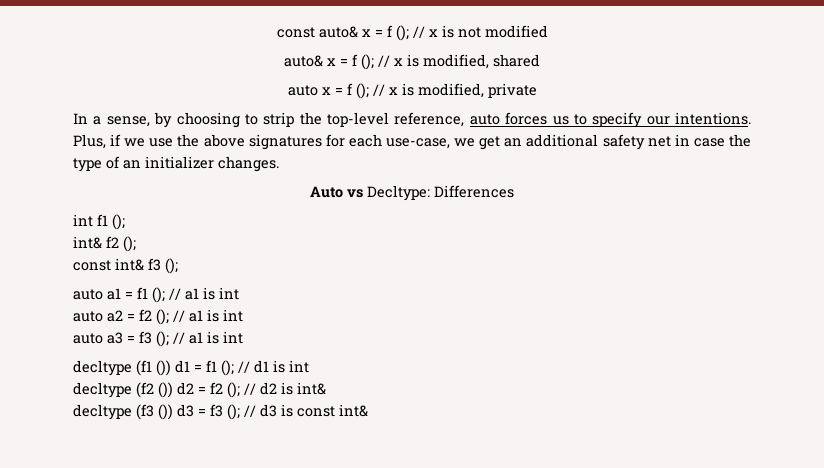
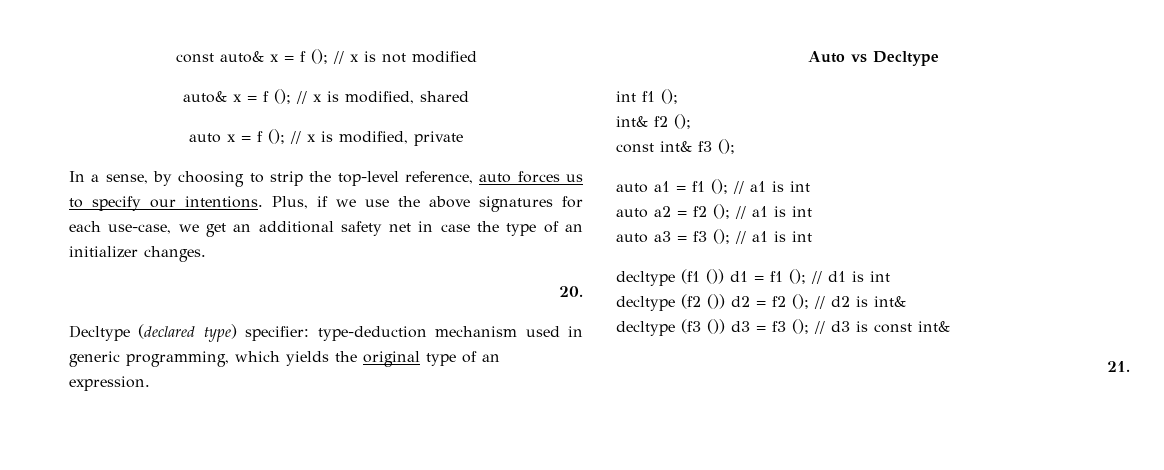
(279, 164) none -> [559,286,583,297] [69,324,583,342] [69,351,500,367] [69,376,150,391] // 20. // Decltype (declared type) specifier: type-deduction mechanism used in generic programming, which yields the original type of an expression.
[367,185,514,201] Decltype: Differences -> [872,51,939,66] Decltype
(368, 410) none -> [1107,361,1130,372] // 21.

